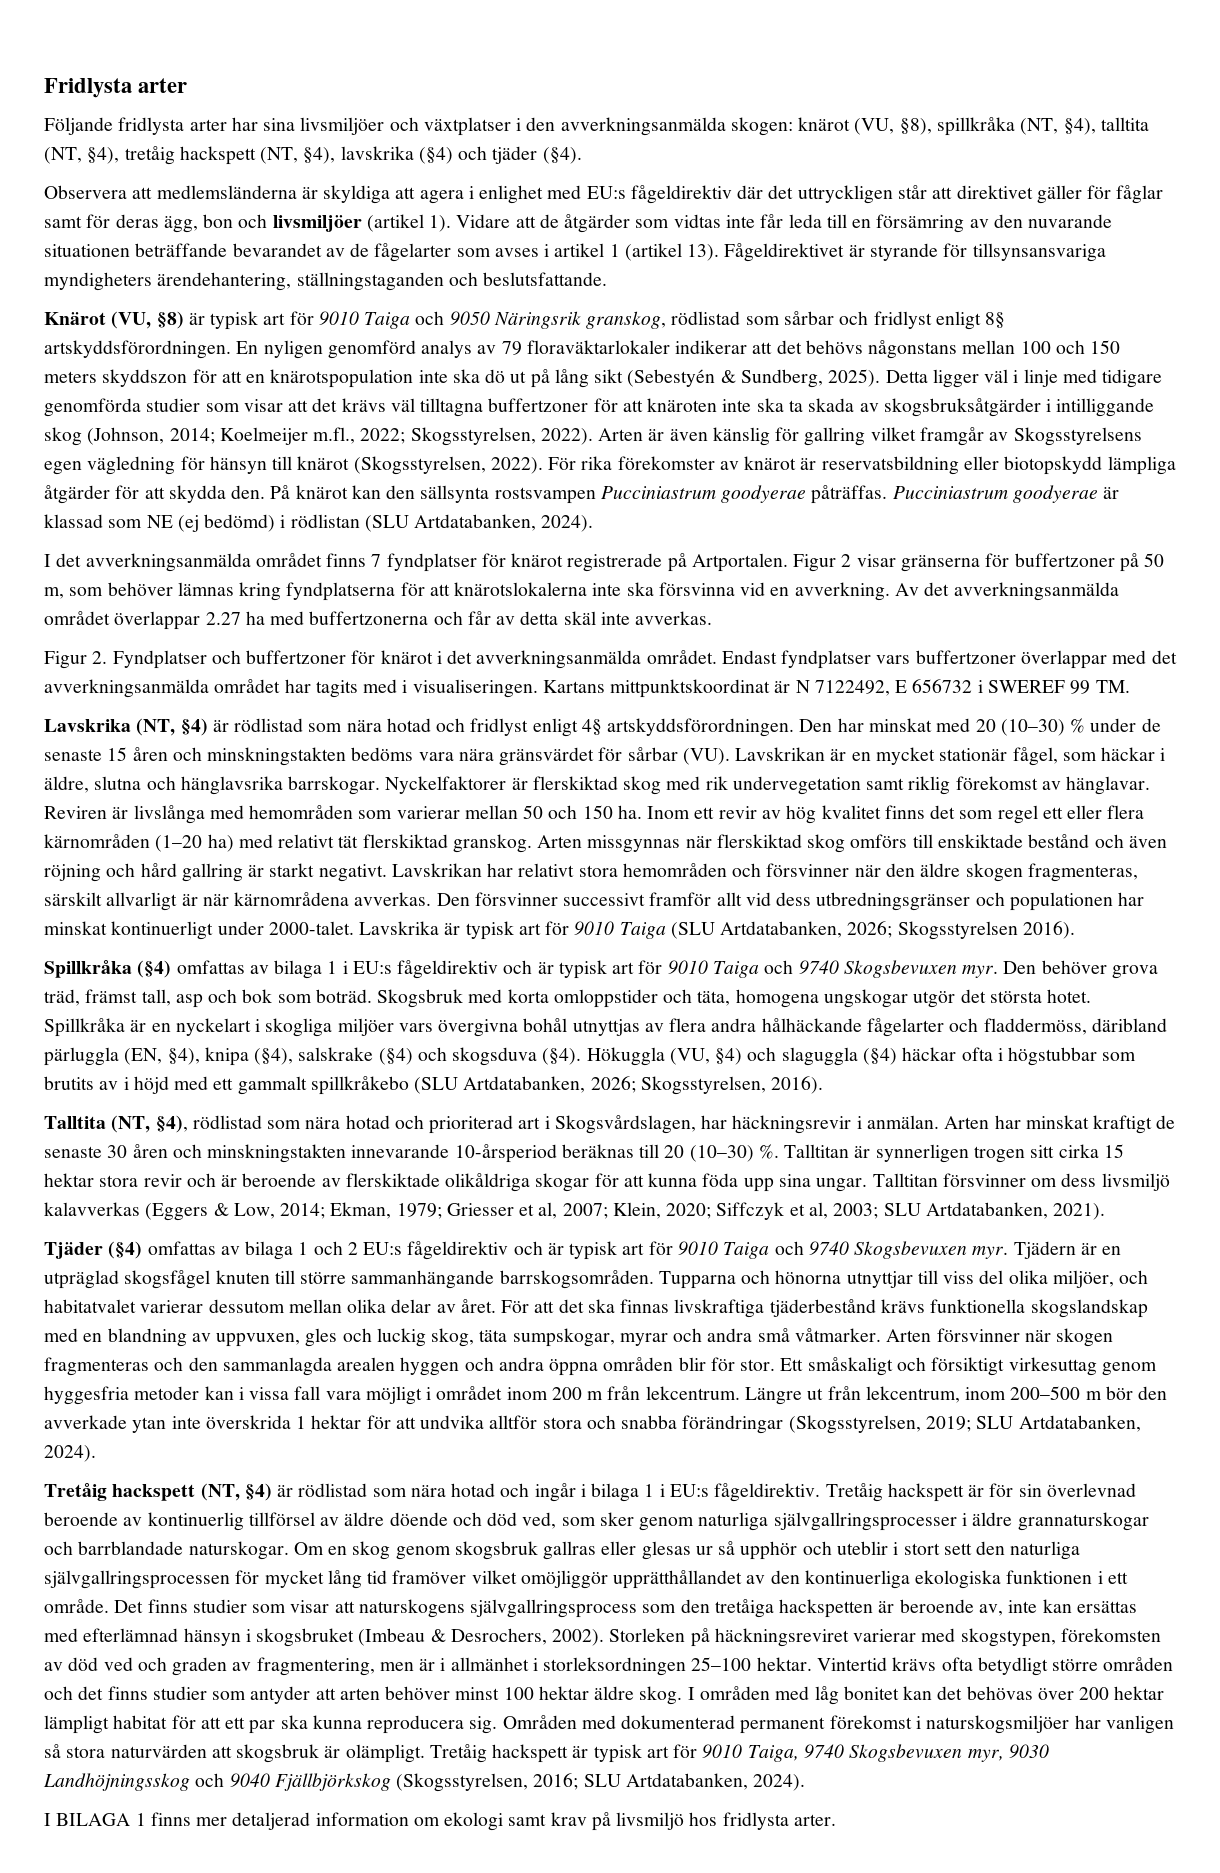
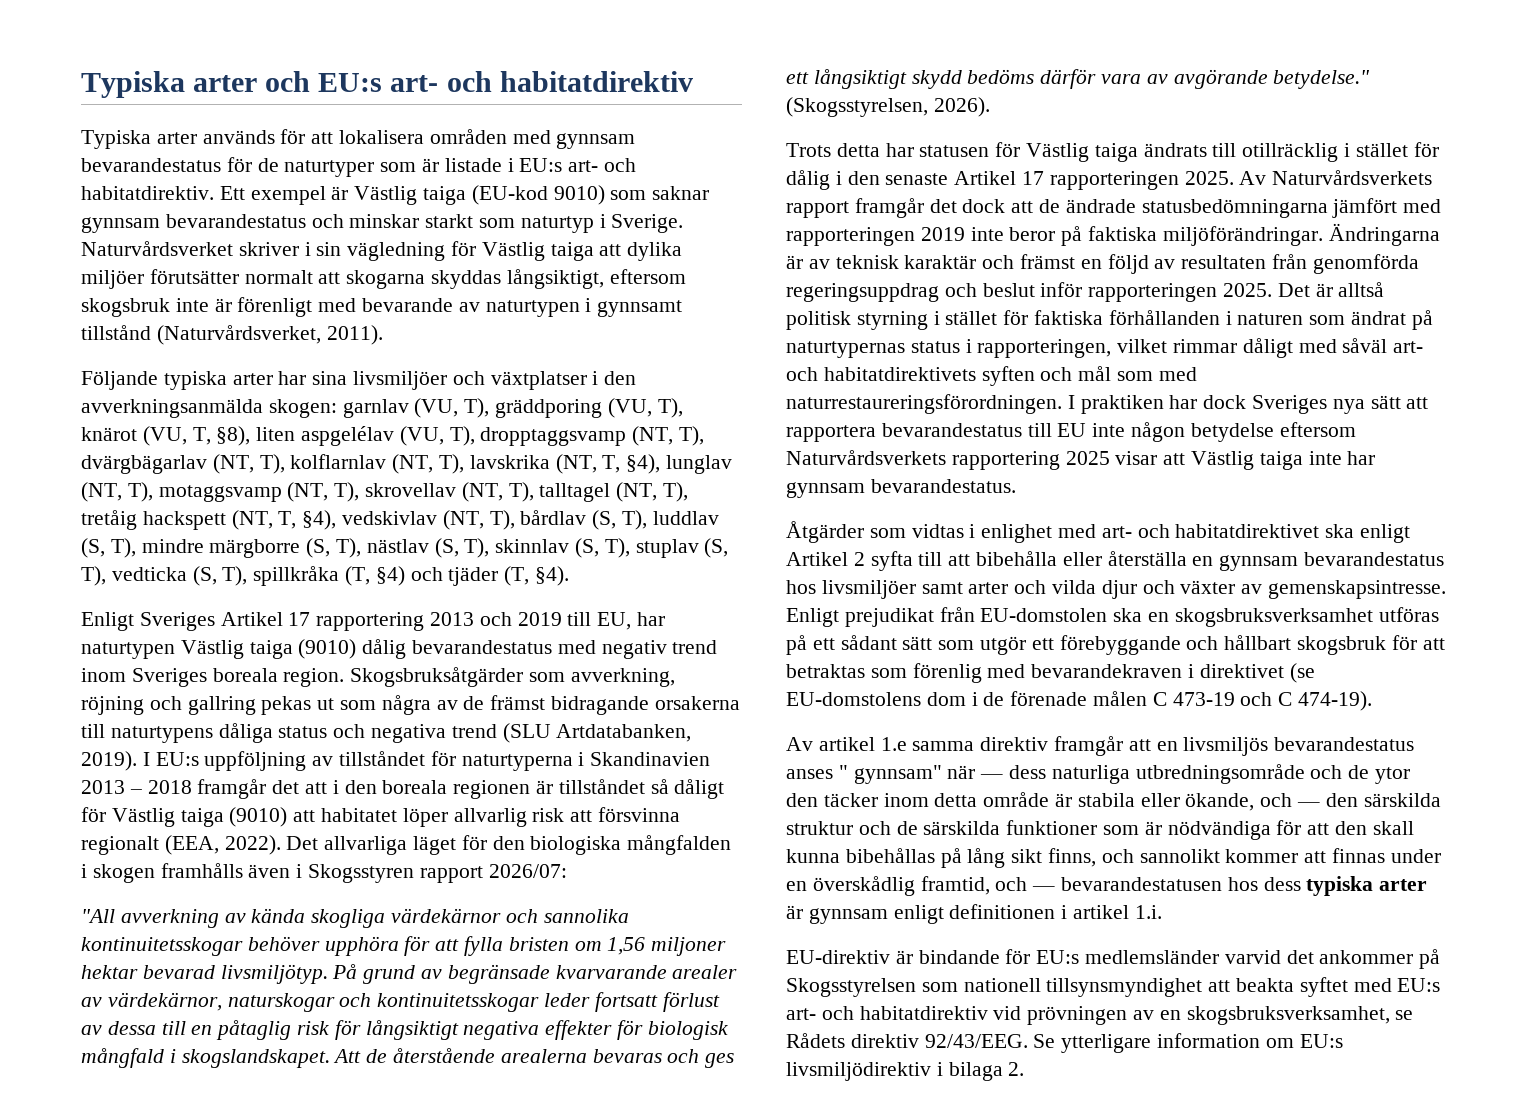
[44,78,188,98] Fridlysta arter -> [81,71,693,98] [81,129,636,149] [81,157,637,177] [81,185,710,205] [81,214,684,233] [81,241,683,261] [81,269,686,289] [81,297,683,317] [81,325,383,345] Typiska arter och EU:s art- och habitatdirektiv // Typiska arter används för att lokalisera områden med gynnsam bevarandestatus för de naturtyper som är listade i EU:s art- och habitatdirektiv. Ett exempel är Västlig taiga (EU-kod 9010) som saknar gynnsam bevarandestatus och minskar starkt som naturtyp i Sverige. Naturvårdsverket skriver i sin vägledning för Västlig taiga att dylika miljöer förutsätter normalt att skogarna skyddas långsiktigt, eftersom skogsbruk inte är förenligt med bevarande av naturtypen i gynnsamt tillstånd (Naturvårdsverket, 2011).
[118,117,185,135] fridlysta -> [163,371,227,390] typiska
[798,117,1149,136] [44,146,582,165] [44,185,1164,204] [44,214,1113,233] [44,243,1106,262] [44,272,608,291] [44,311,1006,330] [44,340,1121,359] [44,369,1163,388] [44,398,1155,417] [44,427,1142,446] [44,456,1176,475] [44,485,1120,504] [44,514,594,532] [44,553,1165,572] [44,582,1119,601] [44,611,713,630] [44,650,1177,669] [44,679,1130,698] [44,718,1161,737] [44,747,1166,766] [44,776,1151,795] [44,805,1145,824] [44,834,1167,853] [44,863,1138,882] [44,892,1145,911] [44,921,1075,940] [44,960,1158,979] [44,989,1092,1008] [44,1018,1167,1037] [44,1047,1137,1066] [44,1076,824,1095] [44,1115,1176,1134] [44,1144,1124,1163] [44,1173,1170,1192] [44,1202,1106,1221] [44,1241,1122,1260] [44,1270,1149,1289] [44,1299,1148,1318] [44,1328,1114,1347] [44,1357,1157,1376] [44,1386,1168,1405] [44,1415,1141,1434] [44,1445,96,1462] [44,1483,1136,1502] [44,1512,1149,1531] [44,1541,1081,1560] [44,1570,1128,1589] [44,1599,1137,1618] [44,1628,1161,1647] [44,1657,1174,1676] [44,1686,1165,1705] [44,1715,1174,1734] [44,1744,1049,1763] [43,1773,806,1792] [44,1812,836,1831] knärot (VU, §8), spillkråka (NT, §4), talltita (NT, §4), tretåig hackspett (NT, §4), lavskrika (§4) och tjäder (§4). // Observera att medlemsländerna är skyldiga att agera i enlighet med EU:s fågeldirektiv där det uttryckligen står att direktivet gäller för fåglar samt för deras ägg, bon och livsmiljöer (artikel 1). Vidare att de åtgärder som vidtas inte får leda till en försämring av den nuvarande situationen beträffande bevarandet av de fågelarter som avses i artikel 1 (artikel 13). Fågeldirektivet är styrande för tillsynsansvariga myndigheters ärendehantering, ställningstaganden och beslutsfattande. // Knärot (VU, §8) är typisk art för 9010 Taiga och 9050 Näringsrik granskog, rödlistad som sårbar och fridlyst enligt 8§ artskyddsförordningen. En nyligen genomförd analys av 79 floraväktarlokaler indikerar att det behövs någonstans mellan 100 och 150 meters skyddszon för att en knärotspopulation inte ska dö ut på lång sikt (Sebestyén & Sundberg, 2025). Detta ligger väl i linje med tidigare genomförda studier som visar att det krävs väl tilltagna buffertzoner för att knäroten inte ska ta skada av skogsbruksåtgärder i intilliggande skog (Johnson, 2014; Koelmeijer m.fl., 2022; Skogsstyrelsen, 2022). Arten är även känslig för gallring vilket framgår av Skogsstyrelsens egen vägledning för hänsyn till knärot (Skogsstyrelsen, 2022). För rika förekomster av knärot är reservatsbildning eller biotopskydd lämpliga åtgärder för att skydda den. På knärot kan den sällsynta rostsvampen Pucciniastrum goodyerae påträffas. Pucciniastrum goodyerae är klassad som NE (ej bedömd) i rödlistan (SLU Artdatabanken, 2024). // I det avverkningsanmälda området finns 7 fyndplatser för knärot registrerade på Artportalen. Figur 2 visar gränserna för buffertzoner på 50 m, som behöver lämnas kring fyndplatserna för att knärotslokalerna inte ska försvinna vid en avverkning. Av det avverkningsanmälda området överlappar 2.27 ha med buffertzonerna och får av detta skäl inte avverkas. // Figur 2. Fyndplatser och buffertzoner för knärot i det avverkningsanmälda området. Endast fyndplatser vars buffertzoner överlappar med det avverkningsanmälda området har tagits med i visualiseringen. Kartans mittpunktskoordinat är N 7122492, E 656732 i SWEREF 99 TM. // Lavskrika (NT, §4) är rödlistad som nära hotad och fridlyst enligt 4§ artskyddsförordningen. Den har minskat med 20 (10–30) % under de senaste 15 åren och minskningstakten bedöms vara nära gränsvärdet för sårbar (VU). Lavskrikan är en mycket stationär fågel, som häckar i äldre, slutna och hänglavsrika barrskogar. Nyckelfaktorer är flerskiktad skog med rik undervegetation samt riklig förekomst av hänglavar. Reviren är livslånga med hemområden som varierar mellan 50 och 150 ha. Inom ett revir av hög kvalitet finns det som regel ett eller flera kärnområden (1–20 ha) med relativt tät flerskiktad granskog. Arten missgynnas när flerskiktad skog omförs till enskiktade bestånd och även röjning och hård gallring är starkt negativt. Lavskrikan har relativt stora hemområden och försvinner när den äldre skogen fragmenteras, särskilt allvarligt är när kärnområdena avverkas. Den försvinner successivt framför allt vid dess utbredningsgränser och populationen har minskat kontinuerligt under 2000-talet. Lavskrika är typisk art för 9010 Taiga (SLU Artdatabanken, 2026; Skogsstyrelsen 2016). // Spillkråka (§4) omfattas av bilaga 1 i EU:s fågeldirektiv och är typisk art för 9010 Taiga och 9740 Skogsbevuxen myr. Den behöver grova träd, främst tall, asp och bok som boträd. Skogsbruk med korta omloppstider och täta, homogena ungskogar utgör det största hotet. Spillkråka är en nyckelart i skogliga miljöer vars övergivna bohål utnyttjas av flera andra hålhäckande fågelarter och fladdermöss, däribland pärluggla (EN, §4), knipa (§4), salskrake (§4) och skogsduva (§4). Hökuggla (VU, §4) och slaguggla (§4) häckar ofta i högstubbar som brutits av i höjd med ett gammalt spillkråkebo (SLU Artdatabanken, 2026; Skogsstyrelsen, 2016). // Talltita (NT, §4), rödlistad som nära hotad och prioriterad art i Skogsvårdslagen, har häckningsrevir i anmälan. Arten har minskat kraftigt de senaste 30 åren och minskningstakten innevarande 10-årsperiod beräknas till 20 (10–30) %. Talltitan är synnerligen trogen sitt cirka 15 hektar stora revir och är beroende av flerskiktade olikåldriga skogar för att kunna föda upp sina ungar. Talltitan försvinner om dess livsmiljö kalavverkas (Eggers & Low, 2014; Ekman, 1979; Griesser et al, 2007; Klein, 2020; Siffczyk et al, 2003; SLU Artdatabanken, 2021). // Tjäder (§4) omfattas av bilaga 1 och 2 EU:s fågeldirektiv och är typisk art för 9010 Taiga och 9740 Skogsbevuxen myr. Tjädern är en utpräglad skogsfågel knuten till större sammanhängande barrskogsområden. Tupparna och hönorna utnyttjar till viss del olika miljöer, och habitatvalet varierar dessutom mellan olika delar av året. För att det ska finnas livskraftiga tjäderbestånd krävs funktionella skogslandskap med en blandning av uppvuxen, gles och luckig skog, täta sumpskogar, myrar och andra små våtmarker. Arten försvinner när skogen fragmenteras och den sammanlagda arealen hyggen och andra öppna områden blir för stor. Ett småskaligt och försiktigt virkesuttag genom hyggesfria metoder kan i vissa fall vara möjligt i området inom 200 m från lekcentrum. Längre ut från lekcentrum, inom 200–500 m bör den avverkade ytan inte överskrida 1 hektar för att undvika alltför stora och snabba förändringar (Skogsstyrelsen, 2019; SLU Artdatabanken, 2024). // Tretåig hackspett (NT, §4) är rödlistad som nära hotad och ingår i bilaga 1 i EU:s fågeldirektiv. Tretåig hackspett är för sin överlevnad beroende av kontinuerlig tillförsel av äldre döende och död ved, som sker genom naturliga självgallringsprocesser i äldre grannaturskogar och barrblandade naturskogar. Om en skog genom skogsbruk gallras eller glesas ur så upphör och uteblir i stort sett den naturliga självgallringsprocessen för mycket lång tid framöver vilket omöjliggör upprätthållandet av den kontinuerliga ekologiska funktionen i ett område. Det finns studier som visar att naturskogens självgallringsprocess som den tretåiga hackspetten är beroende av, inte kan ersättas med efterlämnad hänsyn i skogsbruket (Imbeau & Desrochers, 2002). Storleken på häckningsreviret varierar med skogstypen, förekomsten av död ved och graden av fragmentering, men är i allmänhet i storleksordningen 25–100 hektar. Vintertid krävs ofta betydligt större områden och det finns studier som antyder att arten behöver minst 100 hektar äldre skog. I områden med låg bonitet kan det behövas över 200 hektar lämpligt habitat för att ett par ska kunna reproducera sig. Områden med dokumenterad permanent förekomst i naturskogsmiljöer har vanligen så stora naturvärden att skogsbruk är olämpligt. Tretåig hackspett är typisk art för 9010 Taiga, 9740 Skogsbevuxen myr, 9030 Landhöjningsskog och 9040 Fjällbjörkskog (Skogsstyrelsen, 2016; SLU Artdatabanken, 2024). // I BILAGA 1 finns mer detaljerad information om ekologi samt krav på livsmiljö hos fridlysta arter. -> [342,398,683,418] [81,426,705,446] [81,454,733,474] [81,482,689,502] [81,510,719,530] [81,538,729,558] [81,566,570,586] [81,612,666,631] [81,639,718,659] [81,667,675,687] [81,695,740,715] [81,723,692,743] [81,751,711,771] [81,779,725,799] [81,807,681,827] [81,835,732,855] [81,863,567,883] [81,908,629,928] [81,936,727,956] [81,964,738,984] [81,992,720,1012] [81,1020,728,1040] [81,1048,735,1068] [786,69,1371,89] [786,97,990,117] [786,142,1439,162] [786,170,1433,190] [786,198,1442,218] [786,223,1440,246] [786,254,1419,274] [786,282,1385,302] [786,310,1433,330] [786,338,1424,358] [786,366,1197,386] [786,394,1429,414] [786,422,1356,442] [786,450,1376,470] [786,479,1016,498] [786,521,1411,543] [786,551,1445,571] [786,580,1447,599] [786,607,1439,627] [786,635,1445,655] [786,663,1315,683] [786,691,1373,711] [786,736,1415,756] [786,764,1411,784] [786,792,1441,811] [786,820,1414,840] [786,848,1441,868] [786,876,1428,896] [786,904,1162,924] [786,949,1441,969] [786,977,1441,997] [786,1006,1414,1025] [786,1033,1343,1053] [786,1062,1025,1081] garnlav (VU, T), gräddporing (VU, T), knärot (VU, T, §8), liten aspgelélav (VU, T), dropptaggsvamp (NT, T), dvärgbägarlav (NT, T), kolflarnlav (NT, T), lavskrika (NT, T, §4), lunglav (NT, T), motaggsvamp (NT, T), skrovellav (NT, T), talltagel (NT, T), tretåig hackspett (NT, T, §4), vedskivlav (NT, T), bårdlav (S, T), luddlav (S, T), mindre märgborre (S, T), nästlav (S, T), skinnlav (S, T), stuplav (S, T), vedticka (S, T), spillkråka (T, §4) och tjäder (T, §4). // Enligt Sveriges Artikel 17 rapportering 2013 och 2019 till EU, har naturtypen Västlig taiga (9010) dålig bevarandestatus med negativ trend inom Sveriges boreala region. Skogsbruksåtgärder som avverkning, röjning och gallring pekas ut som några av de främst bidragande orsakerna till naturtypens dåliga status och negativa trend (SLU Artdatabanken, 2019). I EU:s uppföljning av tillståndet för naturtyperna i Skandinavien 2013 – 2018 framgår det att i den boreala regionen är tillståndet så dåligt för Västlig taiga (9010) att habitatet löper allvarlig risk att försvinna regionalt (EEA, 2022). Det allvarliga läget för den biologiska mångfalden i skogen framhålls även i Skogsstyren rapport 2026/07: // "All avverkning av kända skogliga värdekärnor och sannolika kontinuitetsskogar behöver upphöra för att fylla bristen om 1,56 miljoner hektar bevarad livsmiljötyp. På grund av begränsade kvarvarande arealer av värdekärnor, naturskogar och kontinuitetsskogar leder fortsatt förlust av dessa till en påtaglig risk för långsiktigt negativa effekter för biologisk mångfald i skogslandskapet. Att de återstående arealerna bevaras och ges ett långsiktigt skydd bedöms därför vara av avgörande betydelse." (Skogsstyrelsen, 2026). // Trots detta har statusen för Västlig taiga ändrats till otillräcklig i stället för dålig i den senaste Artikel 17 rapporteringen 2025. Av Naturvårdsverkets rapport framgår det dock att de ändrade statusbedömningarna jämfört med rapporteringen 2019 inte beror på faktiska miljöförändringar. Ändringarna är av teknisk karaktär och främst en följd av resultaten från genomförda regeringsuppdrag och beslut inför rapporteringen 2025. Det är alltså politisk styrning i stället för faktiska förhållanden i naturen som ändrat på naturtypernas status i rapporteringen, vilket rimmar dåligt med såväl art- och habitatdirektivets syften och mål som med naturrestaureringsförordningen. I praktiken har dock Sveriges nya sätt att rapportera bevarandestatus till EU inte någon betydelse eftersom Naturvårdsverkets rapportering 2025 visar att Västlig taiga inte har gynnsam bevarandestatus. // Åtgärder som vidtas i enlighet med art- och habitatdirektivet ska enligt Artikel 2 syfta till att bibehålla eller återställa en gynnsam bevarandestatus hos livsmiljöer samt arter och vilda djur och växter av gemenskapsintresse. Enligt prejudikat från EU-domstolen ska en skogsbruksverksamhet utföras på ett sådant sätt som utgör ett förebyggande och hållbart skogsbruk för att betraktas som förenlig med bevarandekraven i direktivet (se EU-domstolens dom i de förenade målen C 473-19 och C 474-19). // Av artikel 1.e samma direktiv framgår att en livsmiljös bevarandestatus anses " gynnsam" när — dess naturliga utbredningsområde och de ytor den täcker inom detta område är stabila eller ökande, och — den särskilda struktur och de särskilda funktioner som är nödvändiga för att den skall kunna bibehållas på lång sikt finns, och sannolikt kommer att finnas under en överskådlig framtid, och — bevarandestatusen hos dess typiska arter är gynnsam enligt definitionen i artikel 1.i. // EU-direktiv är bindande för EU:s medlemsländer varvid det ankommer på Skogsstyrelsen som nationell tillsynsmyndighet att beakta syftet med EU:s art- och habitatdirektiv vid prövningen av en skogsbruksverksamhet, se Rådets direktiv 92/43/EEG. Se ytterligare information om EU:s livsmiljödirektiv i bilaga 2.

